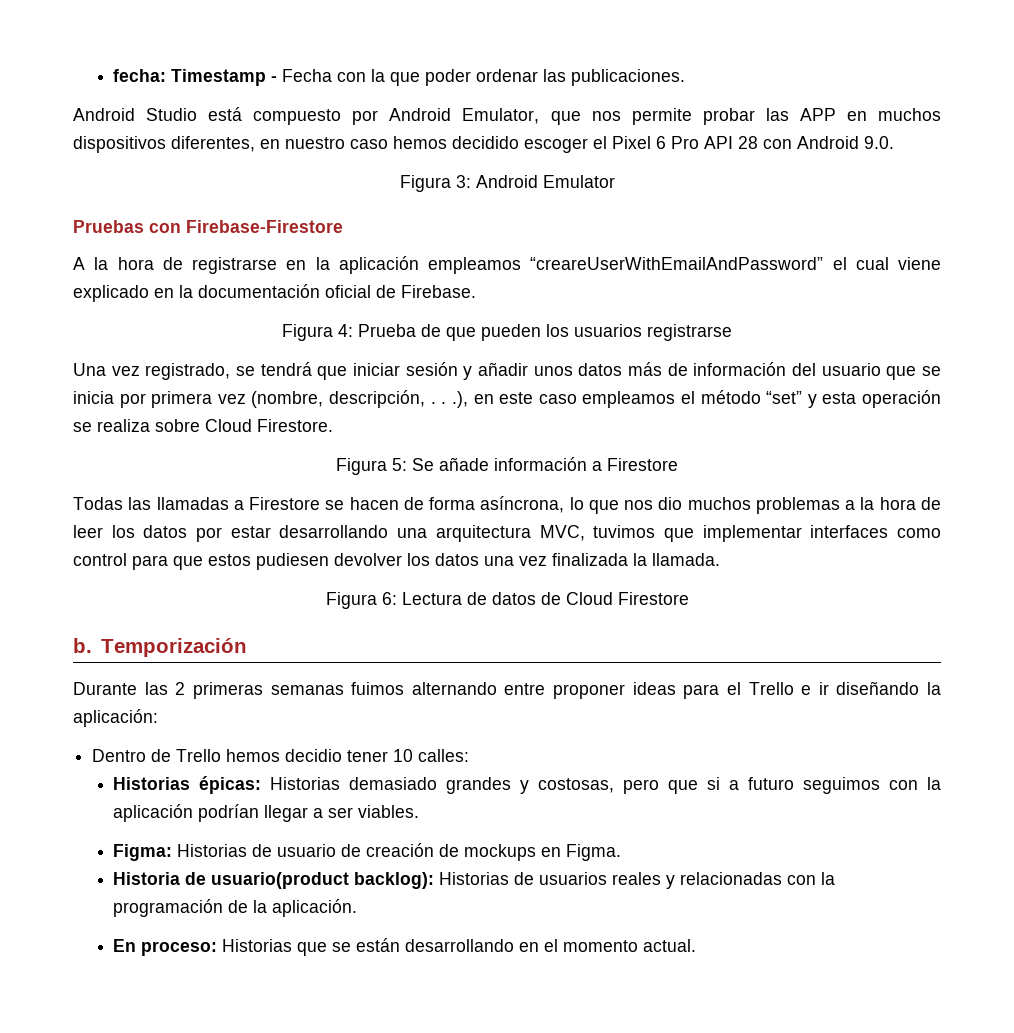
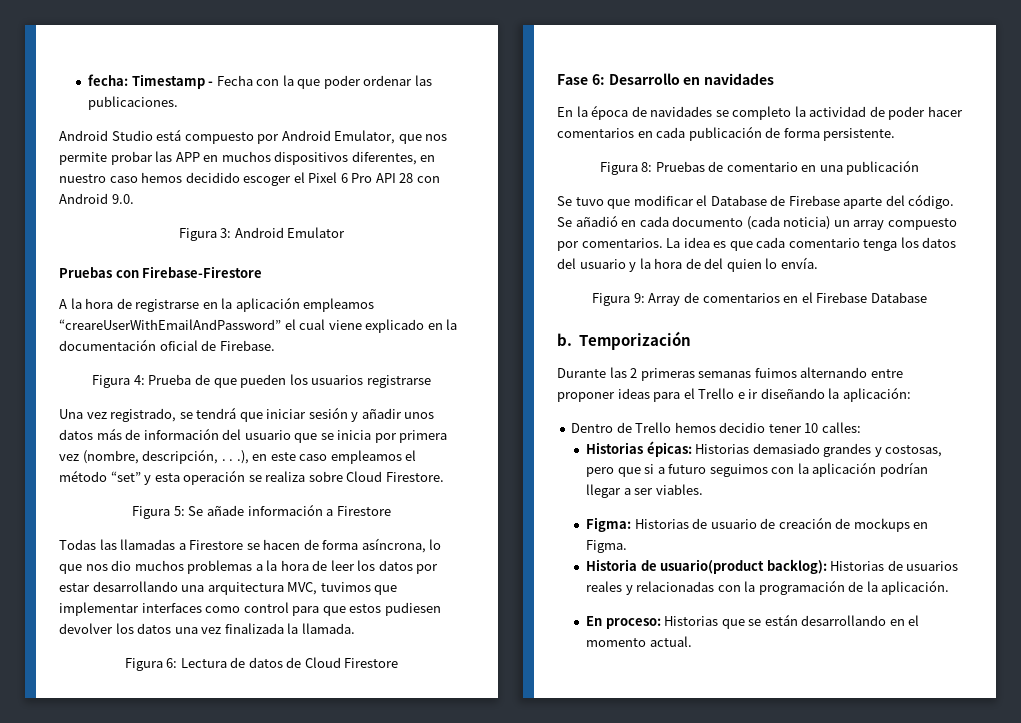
(689, 598) none -> [557,73,775,85] [557,105,963,120] [557,126,896,141] [599,160,920,175] [557,194,955,209] [557,215,957,230] [557,237,957,251] [557,257,818,272] [592,292,927,306] // Fase 6: Desarrollo en navidades // En la época de navidades se completo la actividad de poder hacer comentarios en cada publicación de forma persistente. // Figura 8: Pruebas de comentario en una publicación // Se tuvo que modificar el Database de Firebase aparte del código. Se añadió en cada documento (cada noticia) un array compuesto por comentarios. La idea es que cada comentario tenga los datos del usuario y la hora de del quien lo envía. // Figura 9: Array de comentarios en el Firebase Database

